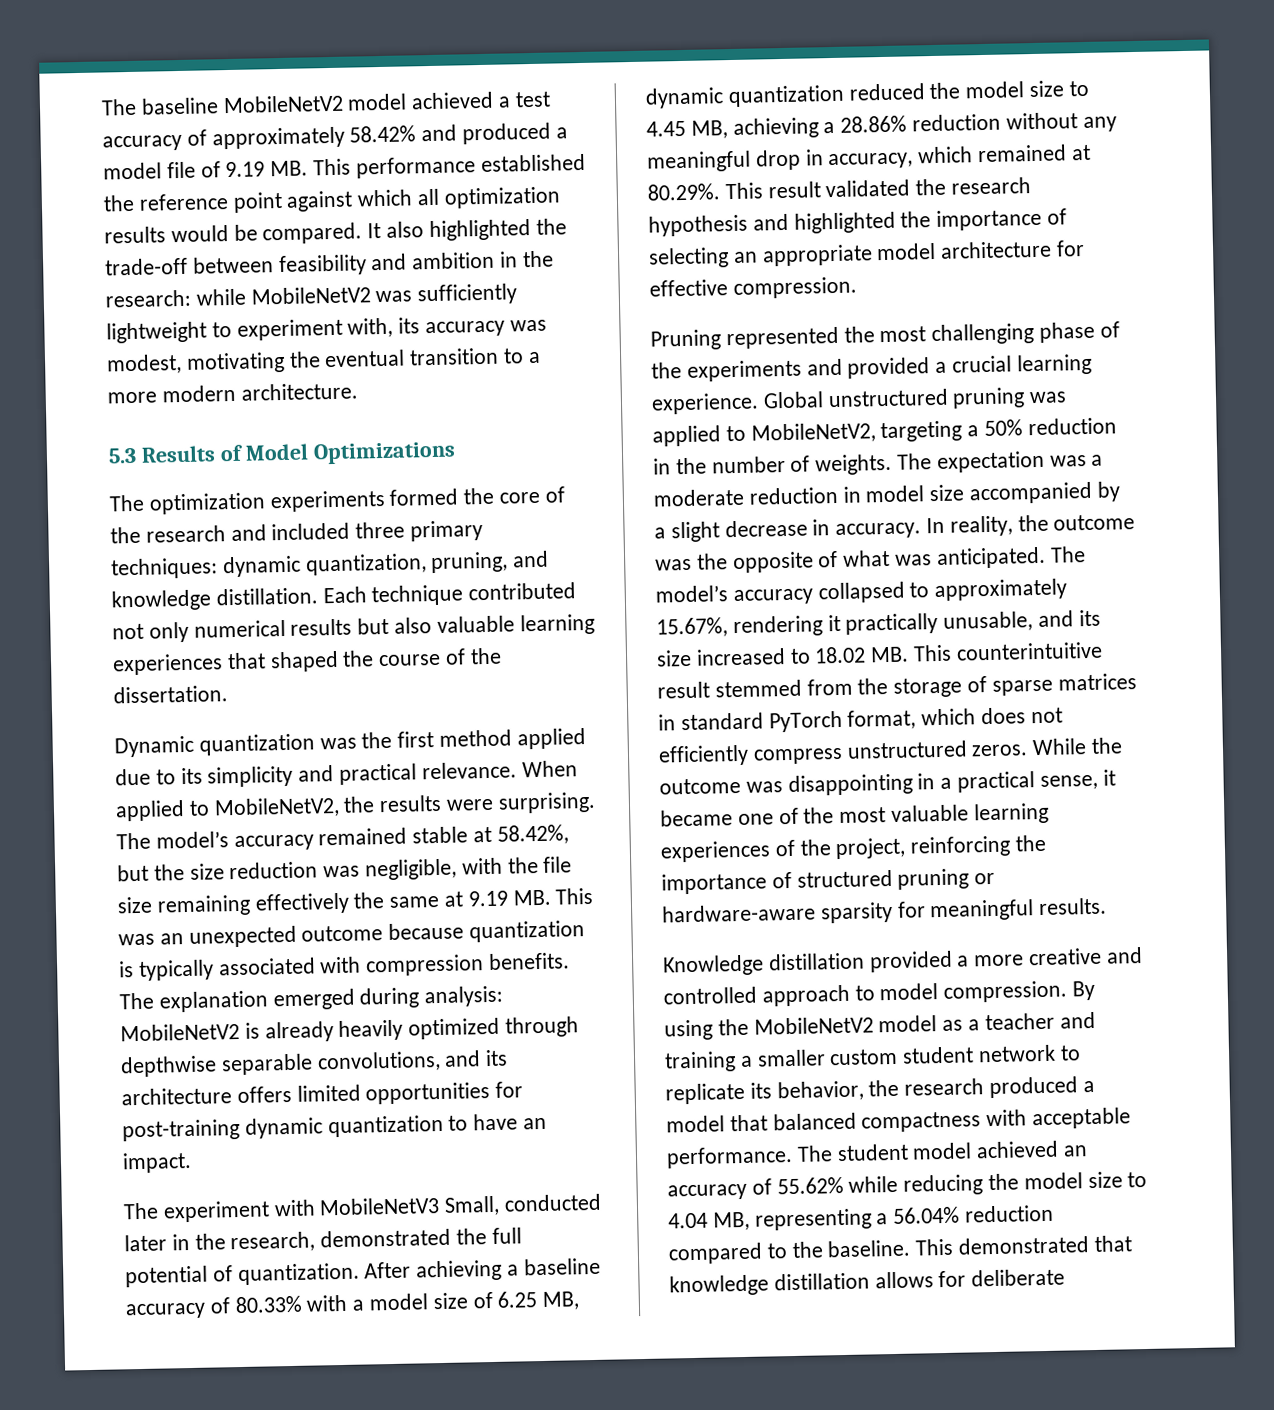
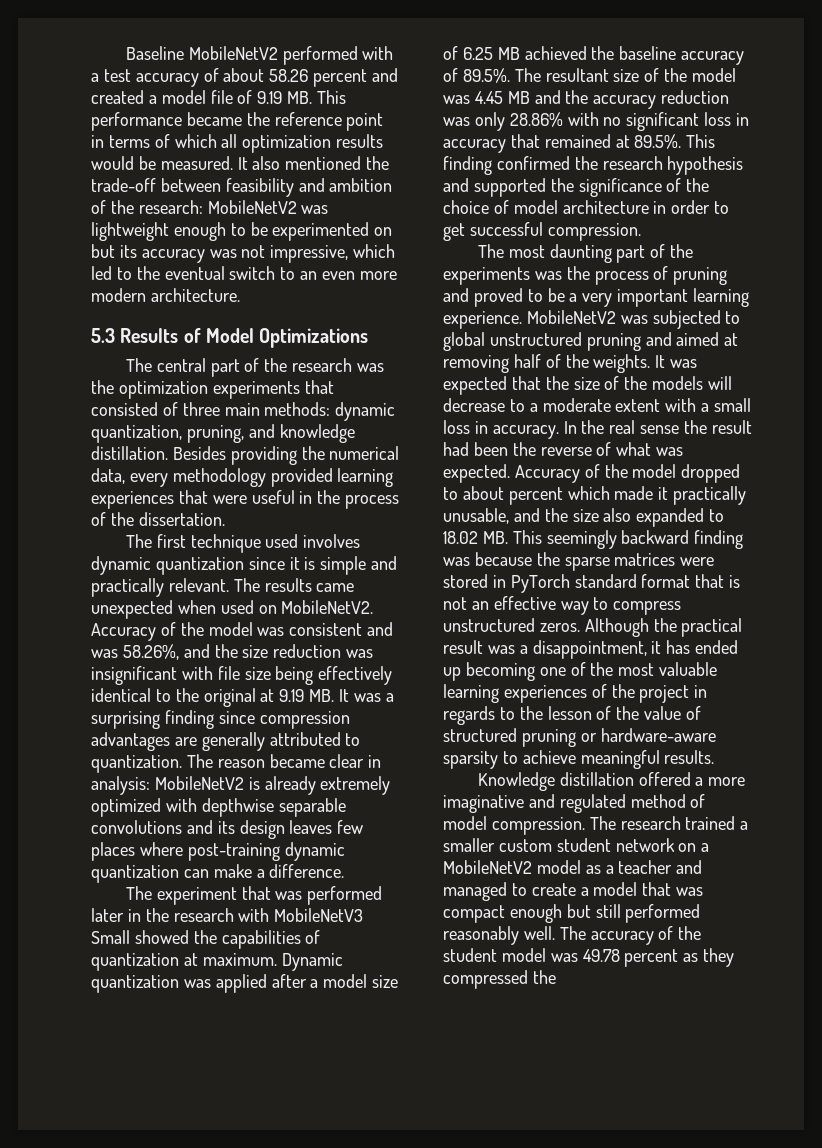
[101,91,551,116] [102,122,552,152] The baseline MobileNetV2 model achieved a test accuracy of approximately 58.42% and produced -> [125,46,394,65] [91,68,399,87] [91,90,144,104] Baseline MobileNetV2 performed with a test accuracy of about 58.26 percent and created
[480,153,586,173] established -> [186,112,242,126] became
[286,190,354,212] against -> [91,134,170,148] in terms of
[262,222,363,245] compared. -> [160,156,233,170] measured.
[428,219,531,242] highlighted -> [285,156,362,170] mentioned
[499,251,519,268] in -> [91,200,106,214] of
[195,283,518,306] [106,317,547,344] [106,347,541,375] while MobileNetV2 was sufficiently lightweight to experiment with, its accuracy was modest, motivating the eventual transition to a -> [207,200,329,214] [91,222,393,241] [91,244,396,263] [91,266,356,280] MobileNetV2 was lightweight enough to be experimented on but its accuracy was not impressive, which led to the eventual switch to an even
[148,486,565,515] [110,520,484,544] [110,557,218,580] optimization experiments formed the core of the research and included three primary techniques: -> [156,358,385,377] [91,380,334,399] [91,402,331,416] central part of the research was the optimization experiments that consisted of three main methods:
[322,582,577,607] [112,613,595,643] [112,647,502,676] [113,685,228,704] [114,728,586,758] [115,760,578,788] [115,791,596,822] [116,824,569,852] [117,856,573,882] [117,887,594,917] [118,920,586,948] [118,952,571,981] [119,987,420,1013] Each technique contributed not only numerical results but also valuable learning experiences that shaped the course of the dissertation. // Dynamic quantization was the first method applied due to its simplicity and practical relevance. When applied to MobileNetV2, the results were surprising. The model’s accuracy remained stable at 58.42%, but the size reduction was negligible, with the file size remaining effectively the same at 9.19 MB. This was an unexpected outcome because quantization is typically associated with compression benefits. The explanation emerged during -> [172,446,400,465] [91,468,394,487] [91,490,400,509] [91,512,225,526] [125,534,361,553] [91,556,398,575] [91,578,355,597] [91,600,374,619] [91,622,394,641] [91,644,374,660] [91,666,393,685] [91,688,394,707] [91,710,350,729] [91,732,361,751] [91,754,382,773] Besides providing the numerical data, every methodology provided learning experiences that were useful in the process of the dissertation. // The first technique used involves dynamic quantization since it is simple and practically relevant. The results came unexpected when used on MobileNetV2. Accuracy of the model was consistent and was 58.26%, and the size reduction was insignificant with file size being effectively identical to the original at 9.19 MB. It was a surprising finding since compression advantages are generally attributed to quantization. The reason became clear in
[338,1016,580,1042] heavily optimized through -> [320,776,391,795] [91,798,197,817] extremely optimized with
[316,1049,509,1073] [121,1081,524,1106] [122,1113,548,1142] [122,1151,192,1174] [123,1193,603,1223] [124,1227,522,1253] [125,1257,601,1288] [125,1294,348,1320] convolutions, and its architecture offers limited opportunities for post-training dynamic quantization to have an impact. // The experiment with MobileNetV3 Small, conducted later in the research, demonstrated the full potential of quantization. After achieving a baseline accuracy of 80.33% with -> [91,820,364,839] [91,842,345,861] [91,864,345,883] [125,886,383,905] [91,908,364,922] [91,930,321,949] [91,953,343,971] [91,974,307,993] convolutions and its design leaves few places where post-training dynamic quantization can make a difference. // The experiment that was performed later in the research with MobileNetV3 Small showed the capabilities of quantization at maximum. Dynamic quantization was applied after
[542,1291,581,1310] [645,80,1089,109] [646,112,1117,139] [647,144,1091,173] [647,177,1032,201] [648,208,1068,237] [648,239,1086,269] [649,276,857,300] [650,321,1120,351] [651,353,1092,382] [651,387,1068,415] [652,417,1117,447] [653,450,1104,476] [653,481,1121,507] [654,514,1136,543] [655,546,1086,574] [655,578,1068,606] [656,609,1101,638] [656,641,1103,667] [657,673,1137,699] [658,707,1063,733] [658,737,1124,767] [659,769,1116,797] [660,809,733,827] MB, dynamic quantization reduced the model size to 4.45 MB, achieving a 28.86% reduction without any meaningful drop in accuracy, which remained at 80.29%. This result validated the research hypothesis and highlighted the importance of selecting an appropriate model architecture for effective compression. // Pruning represented the most challenging phase of the experiments and provided a crucial learning experience. Global unstructured pruning was applied to MobileNetV2, targeting a 50% reduction in the number of weights. The expectation was a moderate reduction in model size accompanied by a slight decrease in accuracy. In reality, the outcome was the opposite of what was anticipated. The model’s accuracy collapsed to approximately 15.67%, rendering it practically unusable, and its size increased to 18.02 MB. This counterintuitive result stemmed from the storage of sparse matrices in standard PyTorch format, which does not efficiently compress unstructured zeros. While the outcome was disappointing in a practical sense, it became -> [497,46,745,65] [443,68,737,83] [443,90,730,109] [443,112,750,131] [443,134,716,153] [443,156,744,175] [443,178,710,197] [443,200,730,214] [443,222,641,241] [477,244,694,263] [443,266,728,285] [443,288,750,307] [443,310,741,329] [443,332,739,351] [443,354,698,373] [443,376,733,395] [443,398,752,412] [443,420,752,439] [443,442,684,456] [443,464,741,483] [443,486,747,505] [443,508,725,527] [443,530,744,549] [443,552,715,571] [443,574,741,593] [443,596,682,615] [443,618,743,637] [443,640,739,659] [443,662,535,681] MB achieved the baseline accuracy of 89.5%. The resultant size of the model was 4.45 MB and the accuracy reduction was only 28.86% with no significant loss in accuracy that remained at 89.5%. This finding confirmed the research hypothesis and supported the significance of the choice of model architecture in order to get successful compression. // The most daunting part of the experiments was the process of pruning and proved to be a very important learning experience. MobileNetV2 was subjected to global unstructured pruning and aimed at removing half of the weights. It was expected that the size of the models will decrease to a moderate extent with a small loss in accuracy. In the real sense the result had been the reverse of what was expected. Accuracy of the model dropped to about percent which made it practically unusable, and the size also expanded to 18.02 MB. This seemingly backward finding was because the sparse matrices were stored in PyTorch standard format that is not an effective way to compress unstructured zeros. Although the practical result was a disappointment, it has ended up becoming
[835,834,1047,860] [661,872,767,895] project, reinforcing the importance -> [639,685,708,703] [443,706,682,725] project in regards to the lesson of the value
[896,901,926,918] for -> [502,750,576,764] to achieve
[868,947,1143,973] [663,980,1096,1007] [664,1018,749,1041] provided a more creative and controlled approach to model compression. By using the -> [638,772,746,786] [443,794,706,813] [443,816,749,835] [443,838,710,852] offered a more imaginative and regulated method of model compression. The research trained a smaller custom student network on a
[664,1044,1081,1073] [665,1076,1095,1105] [666,1107,1132,1133] [666,1140,1089,1169] [667,1171,1148,1201] [668,1204,1055,1231] [668,1235,1132,1265] [669,1268,1066,1297] training a smaller custom student network to replicate its behavior, the research produced a model that balanced compactness with acceptable performance. The student model achieved an accuracy of 55.62% while reducing the model size to 4.04 MB, representing a 56.04% reduction compared to the baseline. This demonstrated that knowledge distillation allows for deliberate -> [443,882,704,901] [443,904,701,923] [443,926,702,945] [443,948,735,967] [443,970,556,989] managed to create a model that was compact enough but still performed reasonably well. The accuracy of the student model was 49.78 percent as they compressed the

